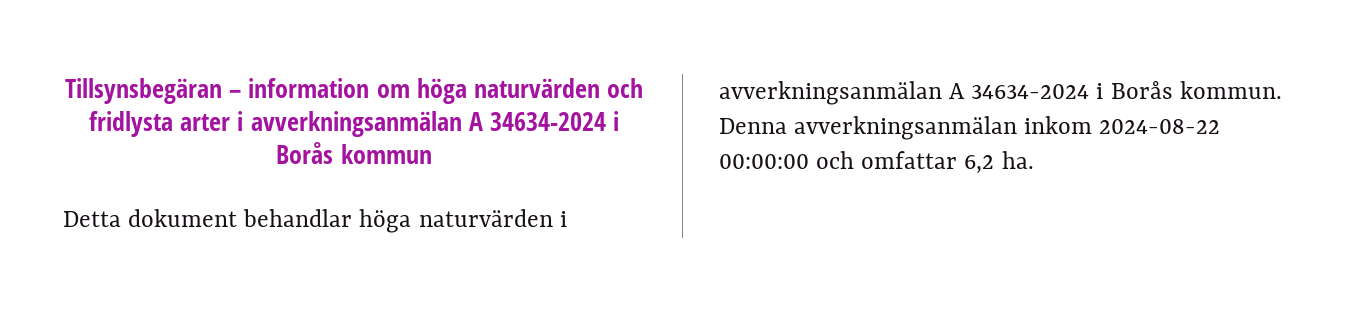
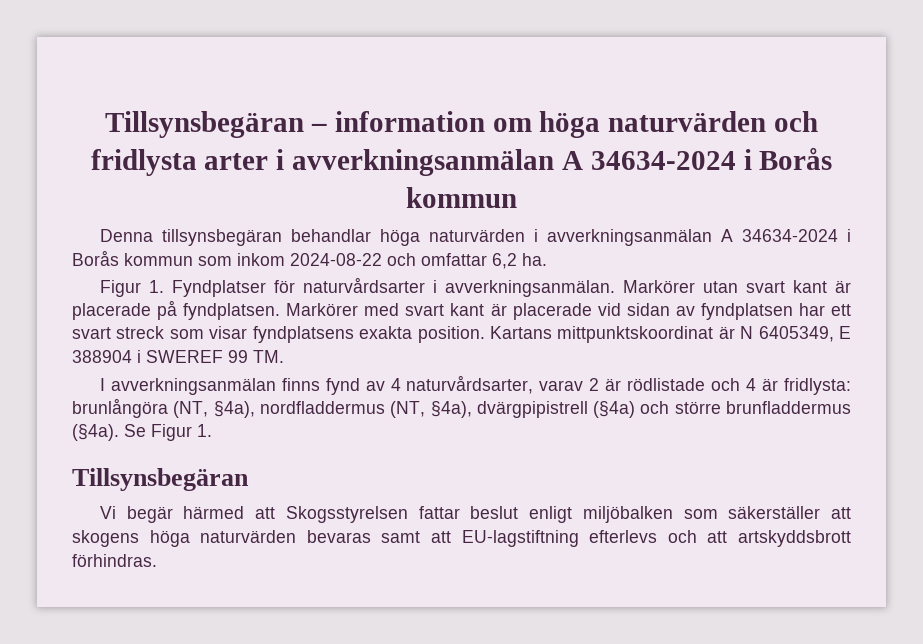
[63,209,238,227] Detta dokument -> [99,229,282,246] Denna tillsynsbegäran
[1179,81,1282,99] [719,116,1018,140] kommun. Denna avverkningsanmälan -> [124,253,232,266] kommun som
[719,154,809,169] 00:00:00 -> (382, 259) none
(1034, 160) none -> [99,277,852,297] [72,300,851,320] [72,326,851,343] [72,350,284,363] [99,375,851,395] [72,398,851,418] [72,424,212,441] [72,468,249,491] [99,506,851,523] [72,530,852,547] [72,554,157,567] // Figur 1. Fyndplatser för naturvårdsarter i avverkningsanmälan. Markörer utan svart kant är placerade på fyndplatsen. Markörer med svart kant är placerade vid sidan av fyndplatsen har ett svart streck som visar fyndplatsens exakta position. Kartans mittpunktskoordinat är N 6405349, E 388904 i SWEREF 99 TM. // I avverkningsanmälan finns fynd av 4 naturvårdsarter, varav 2 är rödlistade och 4 är fridlysta: brunlångöra (NT, §4a), nordfladdermus (NT, §4a), dvärgpipistrell (§4a) och större brunfladdermus (§4a). Se Figur 1. // Tillsynsbegäran // Vi begär härmed att Skogsstyrelsen fattar beslut enligt miljöbalken som säkerställer att skogens höga naturvärden bevaras samt att EU-lagstiftning efterlevs och att artskyddsbrott förhindras.

